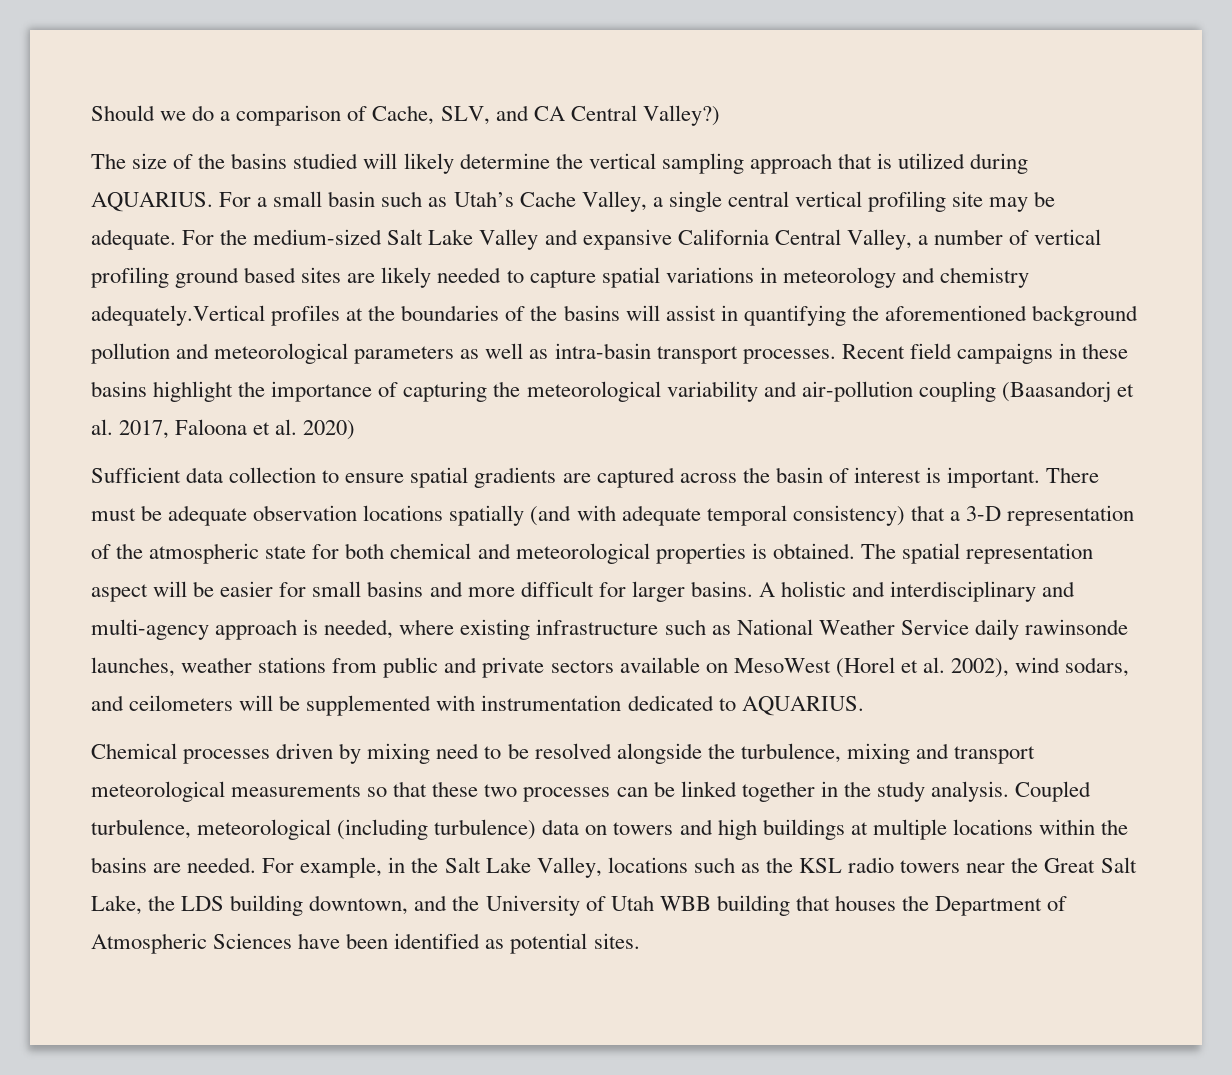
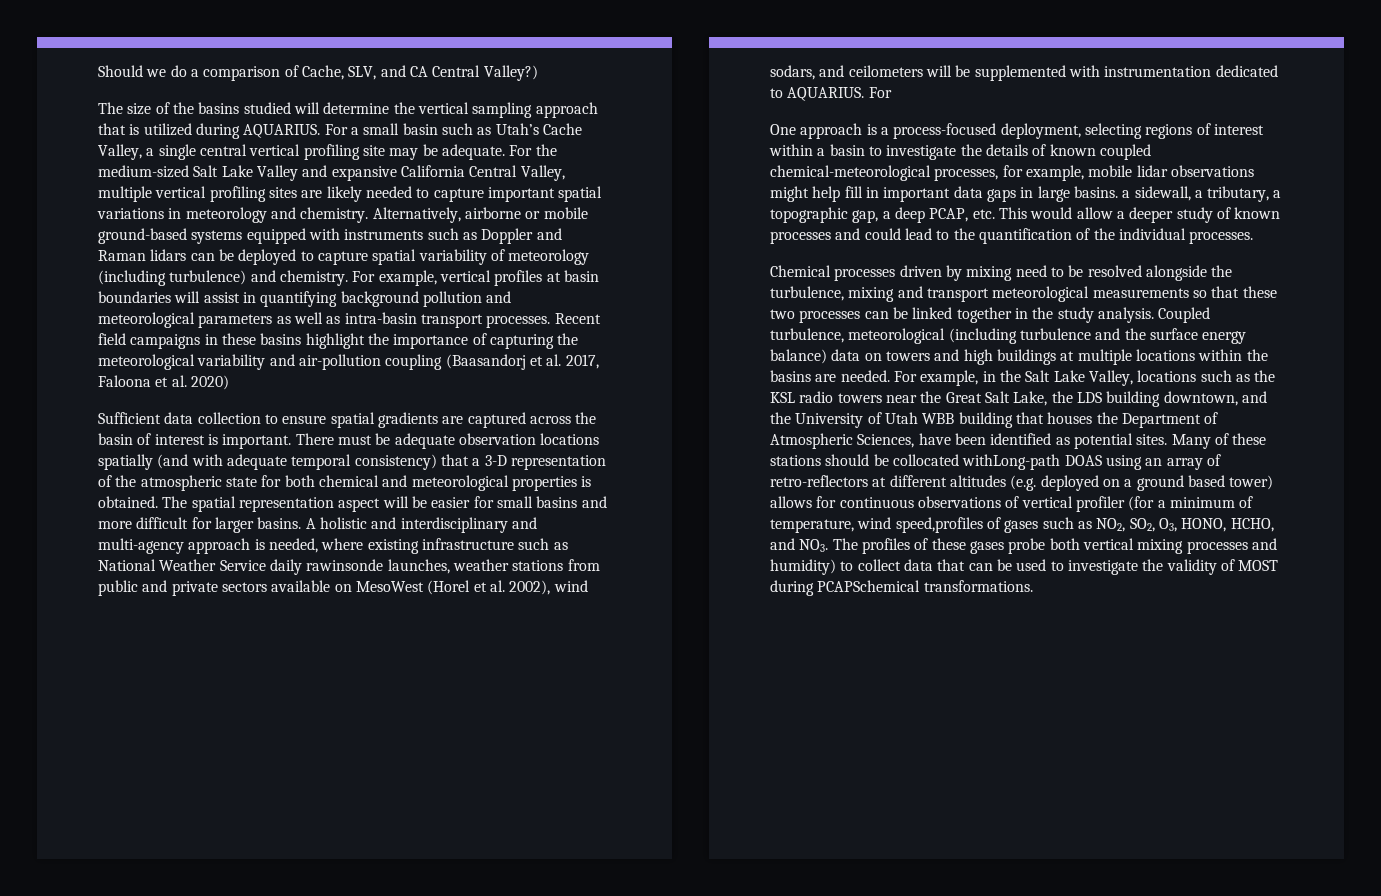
[403,153,454,174] likely -> (320, 108) none
[917,229,1102,245] [91,267,297,288] a number of vertical profiling ground based -> [98,186,266,202] multiple vertical profiling
(596, 279) none -> [487,187,555,202] important
[940,267,1030,288] [91,305,620,326] chemistry adequately.Vertical profiles at the boundaries of the basins -> [300,207,588,223] [98,228,562,244] [98,249,590,265] [98,270,599,286] [98,291,171,303] chemistry. Alternatively, airborne or mobile ground-based systems equipped with instruments such as Doppler and Raman lidars can be deployed to capture spatial variability of meteorology (including turbulence) and chemistry. For example, vertical profiles at basin boundaries
[851,305,1027,321] the aforementioned -> (338, 299) none
(864, 706) none -> [868,87,892,98] [770,123,1264,139] [769,144,1151,160] [770,165,1254,181] [770,186,1282,202] [770,207,1281,223] [770,228,1254,244] For // One approach is a process-focused deployment, selecting regions of interest within a basin to investigate the details of known coupled chemical-meteorological processes, for example, mobile lidar observations might help fill in important data gaps in large basins. a sidewall, a tributary, a topographic gap, a deep PCAP, etc. This would allow a deeper study of known processes and could lead to the quantification of the individual processes.
[434,819,537,840] turbulence) -> [1019,328,1247,344] [770,349,827,364] turbulence and the surface energy balance)
[213,933,293,949] Sciences -> [857,434,915,448] Sciences,
(640, 941) none -> [1171,433,1267,449] [770,454,1221,470] [770,475,1274,491] [770,496,1254,512] [770,517,1274,533] [770,538,1277,554] [770,559,1279,575] [770,580,1033,596] Many of these stations should be collocated withLong-path DOAS using an array of retro-reflectors at different altitudes (e.g. deployed on a ground based tower) allows for continuous observations of vertical profiler (for a minimum of temperature, wind speed,profiles of gases such as NO2, SO2, O3, HONO, HCHO, and NO3. The profiles of these gases probe both vertical mixing processes and humidity) to collect data that can be used to investigate the validity of MOST during PCAPSchemical transformations.

